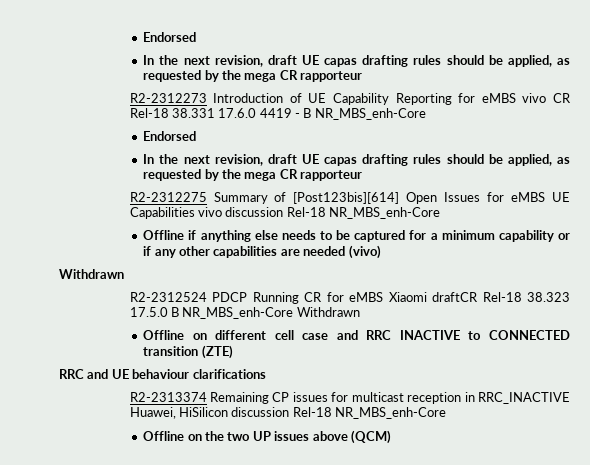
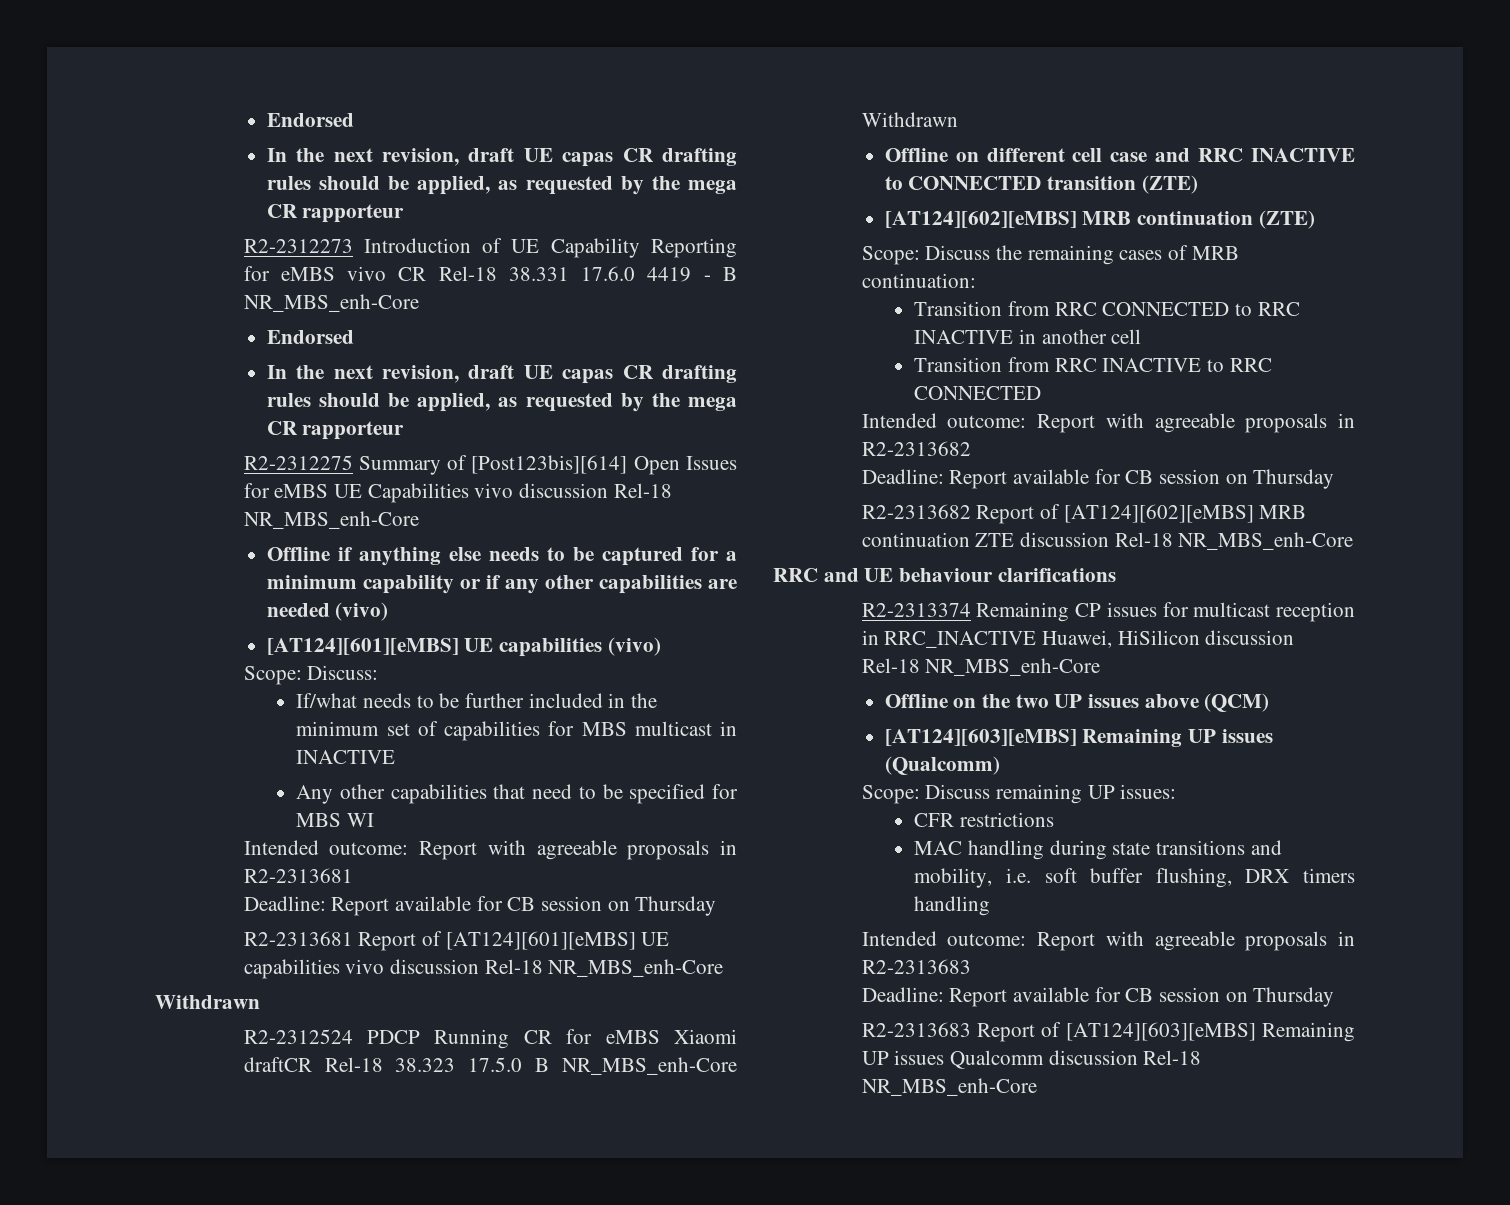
[143,32,197,42] [143,55,358,67] Endorsed // In the next revision, draft UE capas -> [266,113,354,127] [266,148,654,167] Endorsed // In the next revision, draft UE capas CR
(358, 161) none -> [622,365,654,379] CR
(381, 252) none -> [266,637,661,657] [243,665,379,685] [296,693,657,708] [296,721,737,741] [296,750,396,764] [296,784,738,804] [296,813,374,827] [243,840,737,860] [243,868,353,883] [243,896,717,916] [243,931,670,951] [243,959,724,979] // [AT124][601][eMBS] UE capabilities (vivo) // Scope: Discuss: // If/what needs to be further included in the minimum set of capabilities for MBS multicast in INACTIVE // Any other capabilities that need to be specified for MBS WI // Intended outcome: Report with agreeable proposals in R2-2313681 // Deadline: Report available for CB session on Thursday // R2-2313681 Report of [AT124][601][eMBS] UE capabilities vivo discussion Rel-18 NR_MBS_enh-Core
(233, 352) none -> [884,210,1315,229] [861,245,1239,265] [861,273,976,288] [914,301,1300,316] [914,329,1142,344] [914,357,1272,372] [914,386,1042,400] [861,413,1355,433] [861,441,971,456] [861,469,1335,489] [861,504,1307,524] [861,532,1354,550] // [AT124][602][eMBS] MRB continuation (ZTE) // Scope: Discuss the remaining cases of MRB continuation: // Transition from RRC CONNECTED to RRC INACTIVE in another cell // Transition from RRC INACTIVE to RRC CONNECTED // Intended outcome: Report with agreeable proposals in R2-2313682 // Deadline: Report available for CB session on Thursday // R2-2313682 Report of [AT124][602][eMBS] MRB continuation ZTE discussion Rel-18 NR_MBS_enh-Core
(391, 437) none -> [884,729,1273,747] [884,756,1000,775] [861,784,1177,804] [914,812,1054,827] [914,840,1282,860] [914,868,1355,888] [914,896,991,916] [861,931,1355,951] [861,959,971,974] [861,987,1335,1007] [861,1022,1355,1042] [861,1050,1202,1069] [861,1078,1037,1096] // [AT124][603][eMBS] Remaining UP issues (Qualcomm) // Scope: Discuss remaining UP issues: // CFR restrictions // MAC handling during state transitions and mobility, i.e. soft buffer flushing, DRX timers handling // Intended outcome: Report with agreeable proposals in R2-2313683 // Deadline: Report available for CB session on Thursday // R2-2313683 Report of [AT124][603][eMBS] Remaining UP issues Qualcomm discussion Rel-18 NR_MBS_enh-Core

